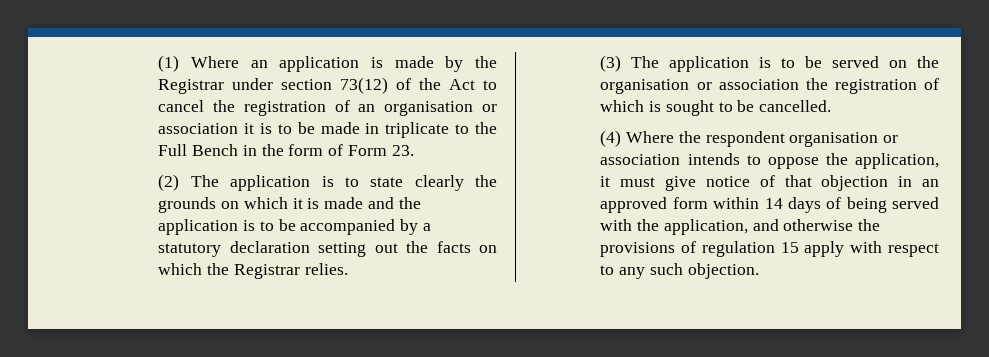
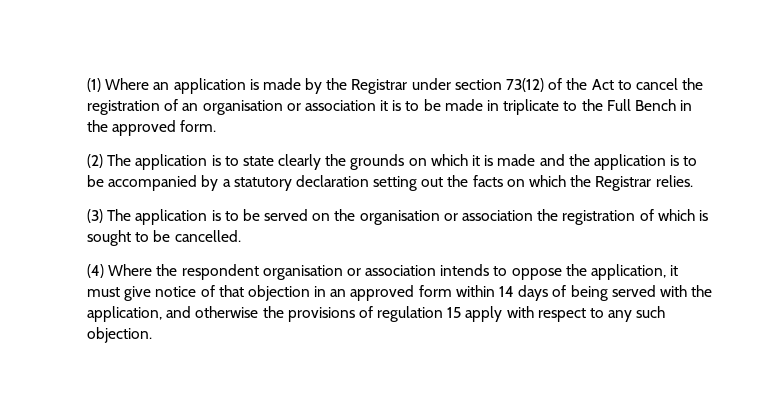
[288,144,414,156] form of Form 23. -> [112,120,217,136] approved form.

